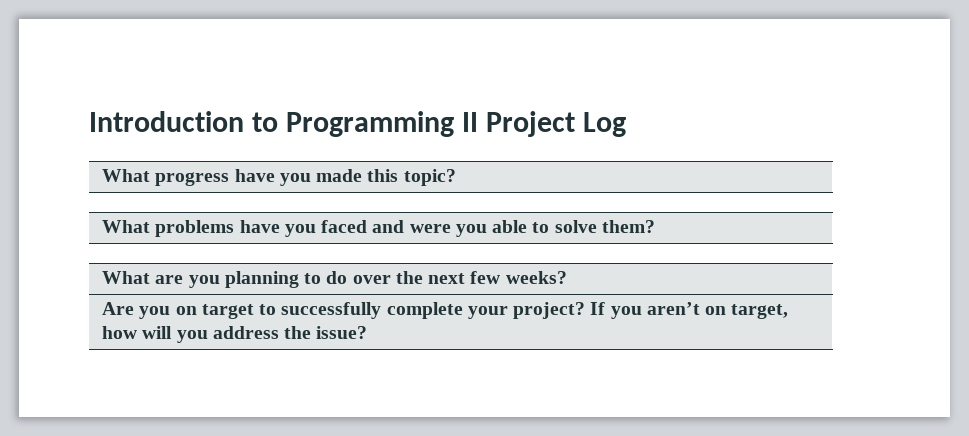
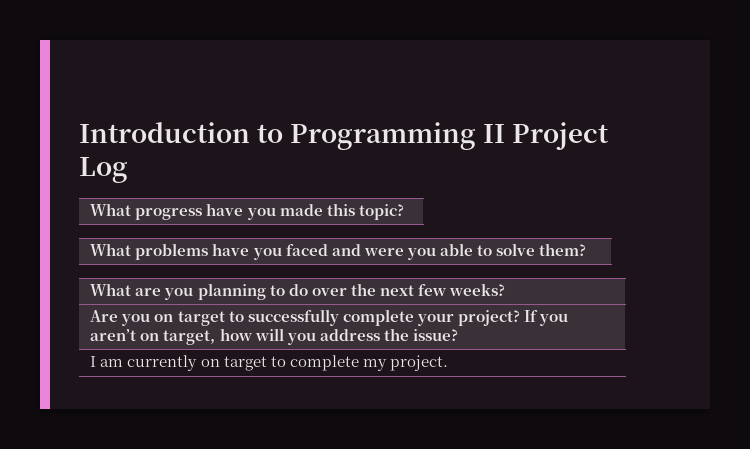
(368, 332) none -> [90,355,448,371] // I am currently on target to complete my project.

